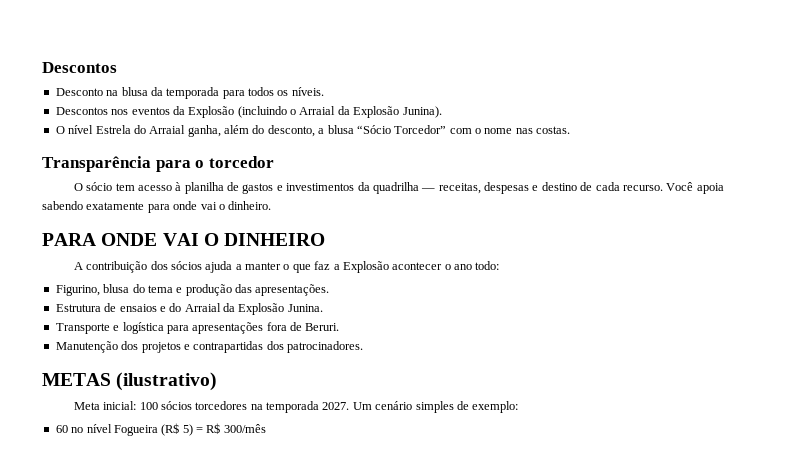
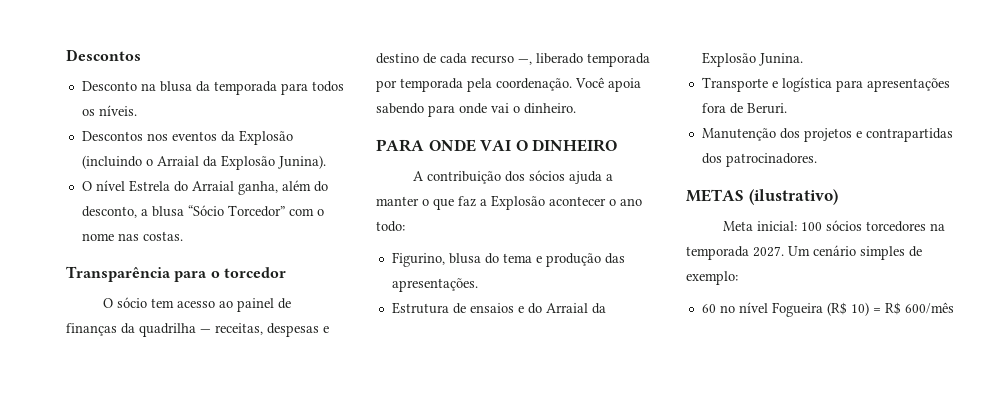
[175,182,355,194] à planilha de gastos e investimentos -> [218,298,291,312] [66,323,117,336] ao painel de finanças
[622,185,663,191] recurso. -> [471,53,650,67] [376,78,572,92] recurso —, liberado temporada por temporada pela coordenação.
[86,202,145,210] exatamente -> (424, 108) none
[182,424,193,436] 5) -> [850,302,869,316] 10)
[223,424,266,433] 300/mês -> [904,302,954,314] 600/mês

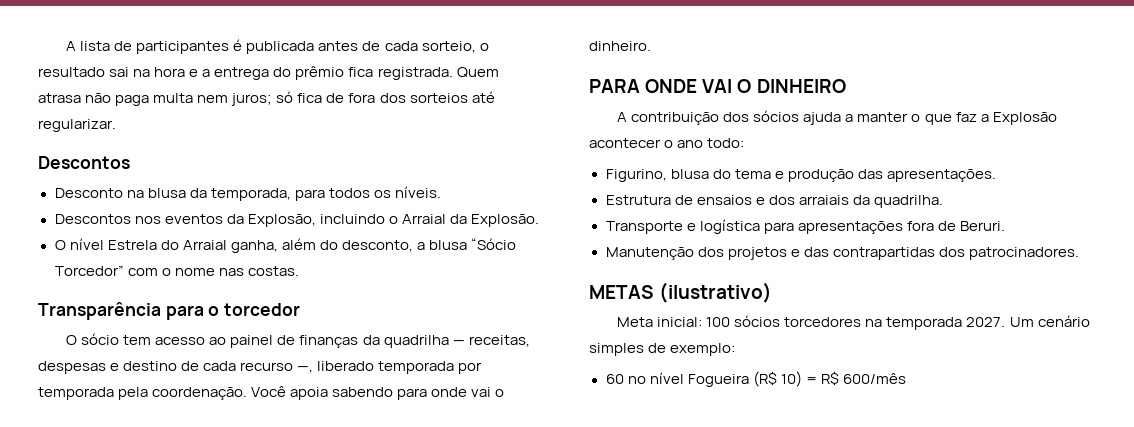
(66, 55) none -> [66,39,489,54] [38,66,499,80] [38,91,495,106] [38,119,116,132] A lista de participantes é publicada antes de cada sorteio, o resultado sai na hora e a entrega do prêmio fica registrada. Quem atrasa não paga multa nem juros; só fica de fora dos sorteios até regularizar. //
[213,81,277,95] temporada -> [210,188,291,201] temporada,
[238,130,293,145] [81,155,142,169] Explosão (incluindo -> [247,214,385,227] Explosão, incluindo
[220,155,326,170] Explosão Junina). -> [470,214,539,227] Explosão.
[527,303,606,314] [701,52,803,67] do Arraial da Explosão Junina. -> [768,195,943,208] dos arraiais da quadrilha.
(862, 134) none -> [803,247,829,257] das

